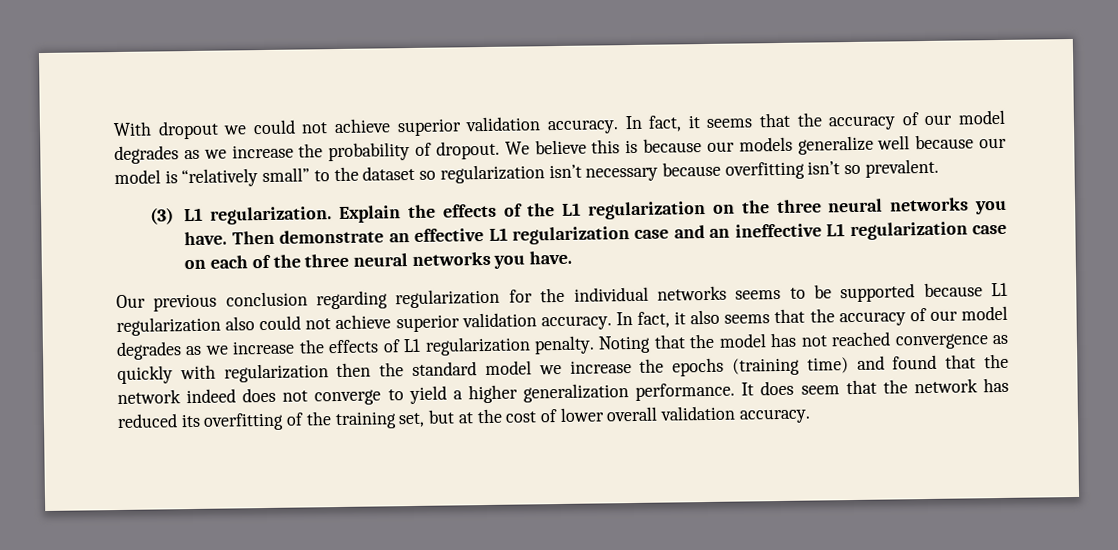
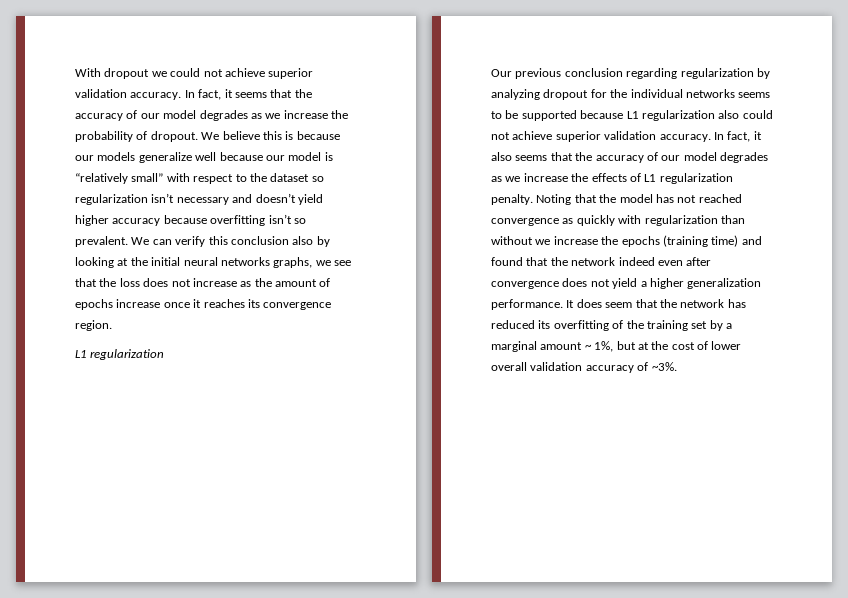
(311, 175) none -> [166,173,234,184] with respect
(659, 174) none -> [232,193,323,205] [75,215,161,226] and doesn’t yield higher accuracy
[149,197,1008,225] [184,221,1007,246] [184,250,573,270] // (3) L1 regularization. Explain the effects of the L1 regularization on the three neural networks you have. Then demonstrate an effective L1 regularization case and an ineffective L1 regularization case on each of the three neural networks you have. -> [131,236,330,247] [75,257,351,268] [75,278,331,287] [75,299,332,310] [75,320,112,331] [75,349,165,360] We can verify this conclusion also by looking at the initial neural networks graphs, we see that the loss does not increase as the amount of epochs increase once it reaches its convergence region. // L1 regularization
(501, 298) none -> [756,68,770,79] [491,89,589,100] by analyzing dropout
[336,360,532,378] then the standard model -> [720,215,745,224] [491,236,533,245] than without
[242,387,404,406] does not converge to -> [657,257,712,266] [491,278,610,289] even after convergence does not
[398,412,426,428] set, -> [691,320,732,331] [491,341,614,352] set by a marginal amount ~ 1%,
[738,408,811,424] accuracy. -> [585,362,677,373] accuracy of ~3%.

